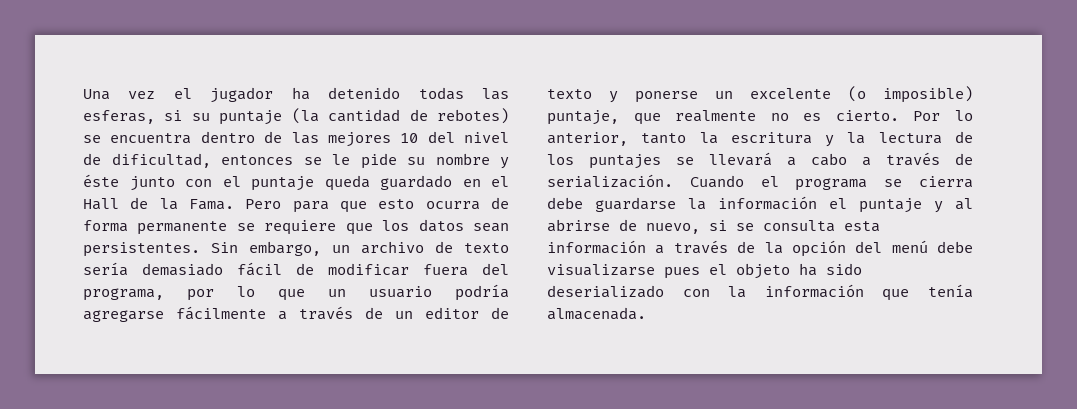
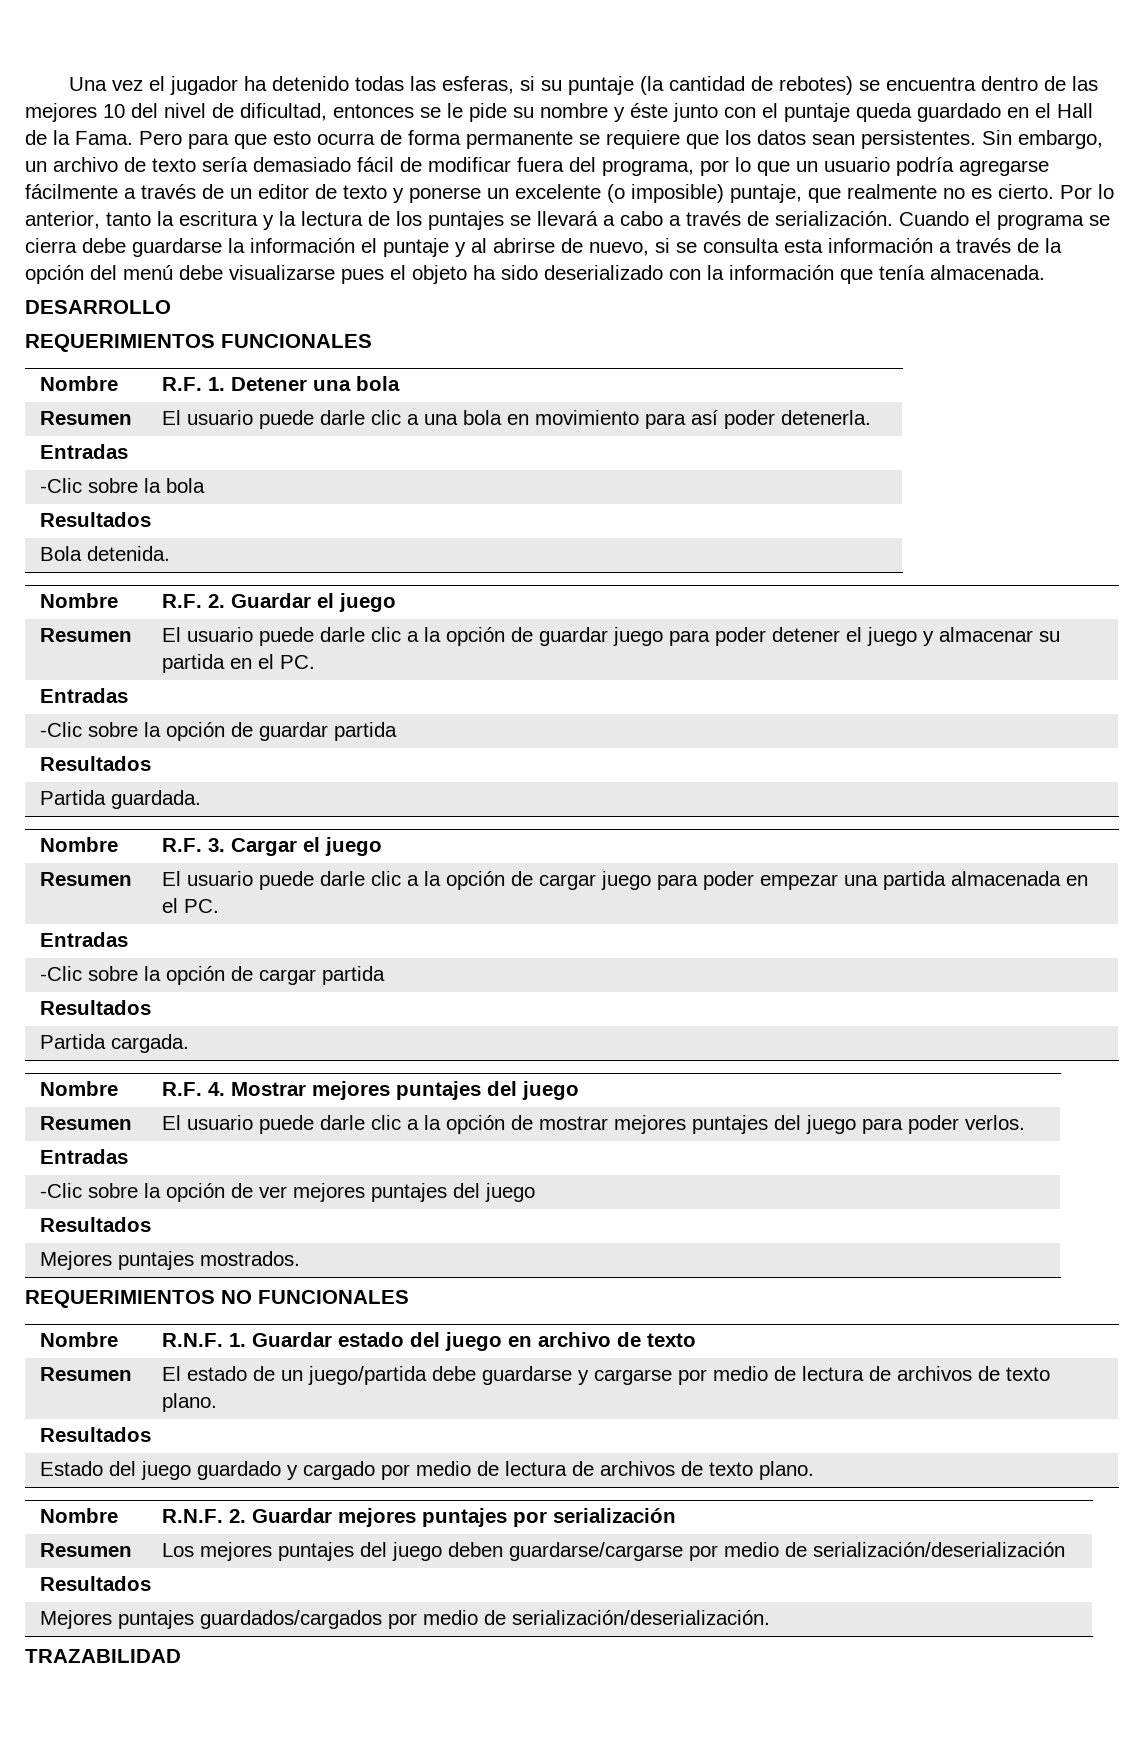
(646, 313) none -> [25,300,171,314] [25,334,372,352] [39,376,118,391] [161,376,400,391] [39,411,132,425] [161,410,871,429] [39,444,128,459] [39,478,205,493] [39,512,151,527] [39,546,170,561] [39,593,118,608] [161,593,396,612] [39,628,132,642] [161,627,1060,646] [161,654,315,673] [39,688,128,703] [39,722,397,741] [39,756,151,771] [39,790,201,809] [39,837,118,852] [161,837,382,856] [39,872,132,886] [161,871,1088,890] [161,898,219,913] [39,932,128,947] [39,966,385,985] [39,1000,151,1015] [39,1034,189,1053] [39,1081,118,1096] [161,1081,579,1100] [39,1116,132,1130] [161,1115,1025,1134] [39,1149,128,1164] [39,1183,535,1202] [39,1217,151,1232] [39,1251,300,1270] [25,1290,409,1308] [39,1332,118,1347] [161,1332,696,1351] [39,1367,132,1381] [161,1366,1050,1385] [161,1393,217,1412] [39,1427,151,1442] [39,1461,814,1480] [39,1508,118,1523] [161,1508,676,1527] [39,1543,132,1557] [161,1542,1065,1561] [39,1576,151,1591] [39,1610,770,1629] [25,1649,181,1663] // DESARROLLO // REQUERIMIENTOS FUNCIONALES // Nombre | R.F. 1. Detener una bola // Resumen | El usuario puede darle clic a una bola en movimiento para así poder detenerla. // Entradas // -Clic sobre la bola // Resultados // Bola detenida. // Nombre | R.F. 2. Guardar el juego // Resumen | El usuario puede darle clic a la opción de guardar juego para poder detener el juego y almacenar su partida en el PC. // Entradas // -Clic sobre la opción de guardar partida // Resultados // Partida guardada. // Nombre | R.F. 3. Cargar el juego // Resumen | El usuario puede darle clic a la opción de cargar juego para poder empezar una partida almacenada en el PC. // Entradas // -Clic sobre la opción de cargar partida // Resultados // Partida cargada. // Nombre | R.F. 4. Mostrar mejores puntajes del juego // Resumen | El usuario puede darle clic a la opción de mostrar mejores puntajes del juego para poder verlos. // Entradas // -Clic sobre la opción de ver mejores puntajes del juego // Resultados // Mejores puntajes mostrados. // REQUERIMIENTOS NO FUNCIONALES // Nombre | R.N.F. 1. Guardar estado del juego en archivo de texto // Resumen | El estado de un juego/partida debe guardarse y cargarse por medio de lectura de archivos de texto plano. // Resultados // Estado del juego guardado y cargado por medio de lectura de archivos de texto plano. // Nombre | R.N.F. 2. Guardar mejores puntajes por serialización // Resumen | Los mejores puntajes del juego deben guardarse/cargarse por medio de serialización/deserialización // Resultados // Mejores puntajes guardados/cargados por medio de serialización/deserialización. // TRAZABILIDAD

